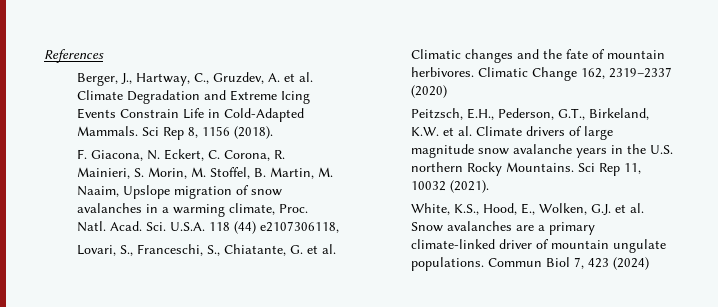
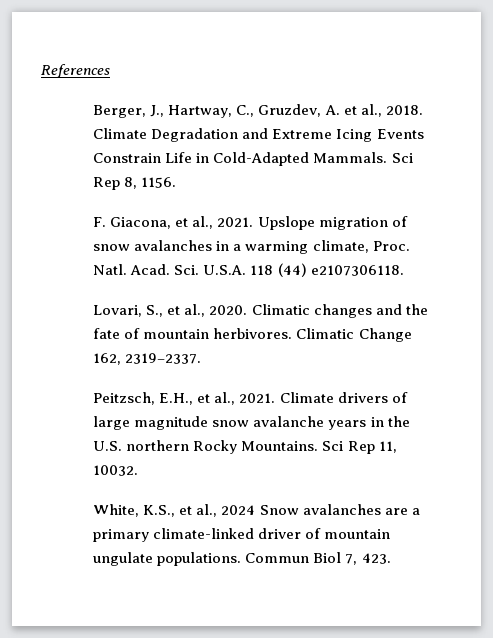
[299,72,314,82] al. -> [360,104,423,117] al., 2018.
[202,126,274,139] 1156 (2018). -> [141,177,177,188] 1156.
[147,149,286,161] [77,167,334,179] [77,186,120,197] N. Eckert, C. Corona, R. Mainieri, S. Morin, M. Stoffel, B. Martin, M. Naaim, -> [175,216,254,229] et al., 2021.
[260,221,340,233] e2107306118, -> [310,265,404,276] e2107306118.
[137,244,337,256] Franceschi, S., Chiatante, G. et al. -> [167,304,248,317] et al., 2020.
[609,67,673,78] [411,85,448,98] 2319–2337 (2020) -> [125,353,202,364] 2319–2337.
[498,108,650,120] [411,126,473,136] Pederson, G.T., Birkeland, K.W. et al. -> [197,392,276,405] et al., 2021.
[411,180,490,193] 10032 (2021). -> [93,465,139,476] 10032.
[483,203,645,215] Hood, E., Wolken, G.J. et al. -> [179,504,256,517] et al., 2024
[588,257,650,270] 423 (2024) -> [361,553,391,564] 423.

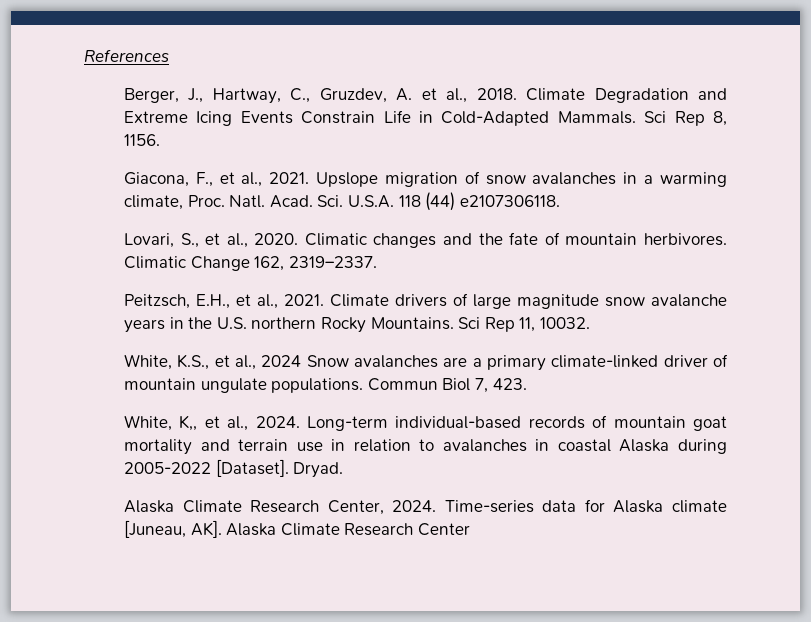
[93,217,172,229] F. Giacona, -> [123,172,213,187] Giacona, F.,
(391, 558) none -> [123,415,727,431] [123,439,727,455] [123,459,344,478] [123,499,727,515] [123,520,470,538] // White, K,, et al., 2024. Long-term individual-based records of mountain goat mortality and terrain use in relation to avalanches in coastal Alaska during 2005-2022 [Dataset]. Dryad. // Alaska Climate Research Center, 2024. Time-series data for Alaska climate [Juneau, AK]. Alaska Climate Research Center

